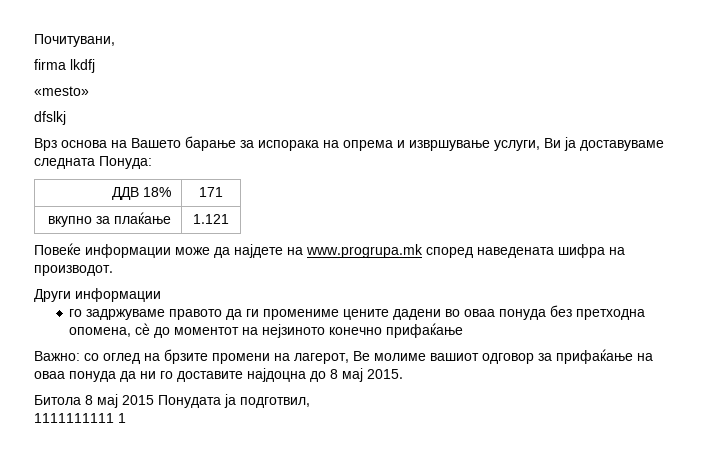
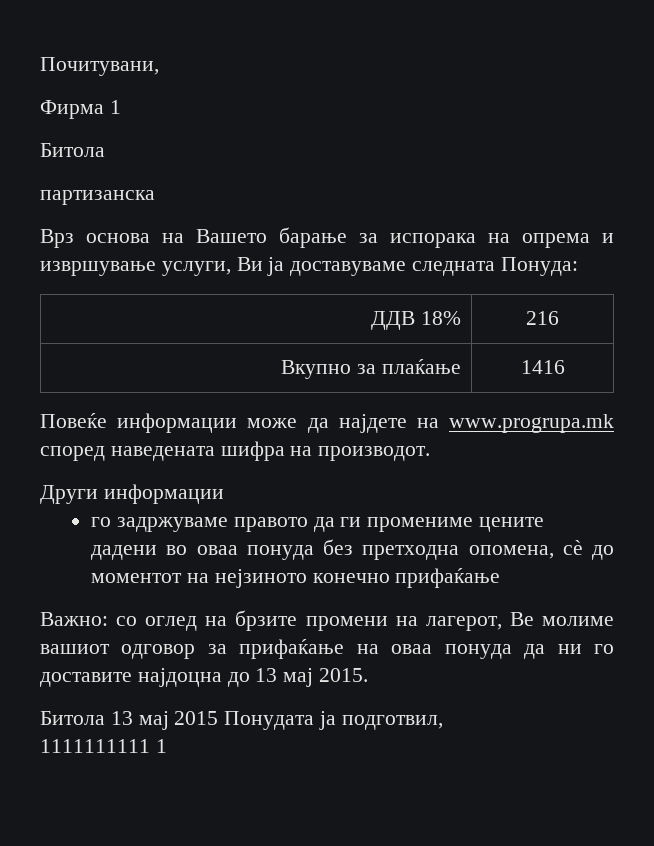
[34,59,95,73] [34,86,89,96] [34,111,66,125] firma lkdfj // «mesto» // dfslkj -> [40,100,121,119] [40,143,105,157] [40,190,155,205] Фирма 1 // Битола // партизанска
[199,187,223,197] [47,216,92,227] 171 // вкупно -> [526,311,559,325] [281,360,352,379] 216 // Вкупно
[193,214,229,224] 1.121 -> [520,360,565,374] 1416
[330,369,338,379] 8 -> [255,668,278,682] 13
[85,395,93,405] 8 -> [110,711,133,725] 13

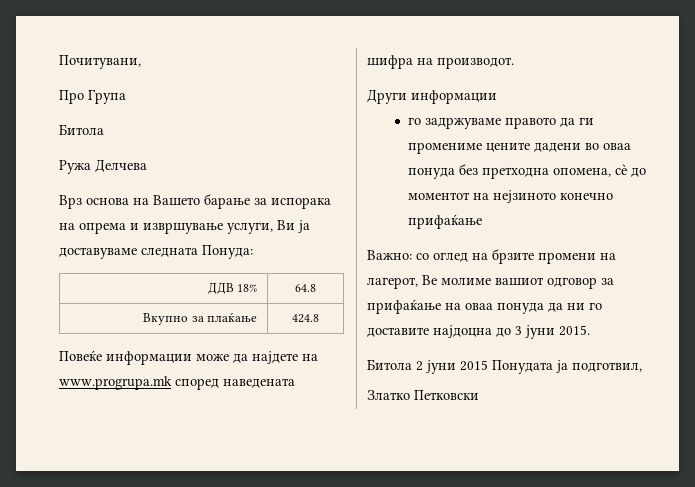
[40,100,121,119] Фирма 1 -> [59,90,126,104] Про Група
[40,190,155,205] партизанска -> [59,159,147,174] Ружа Делчева
[526,311,559,325] 216 -> [295,284,316,292] 64.8
[520,360,565,374] 1416 -> [292,314,319,323] 424.8
[255,668,314,687] 13 мај -> [515,325,555,339] 3 јуни
[110,711,169,730] 13 мај -> [416,360,456,374] 2 јуни
[40,739,167,753] 1111111111 1 -> [367,390,479,400] Златко Петковски

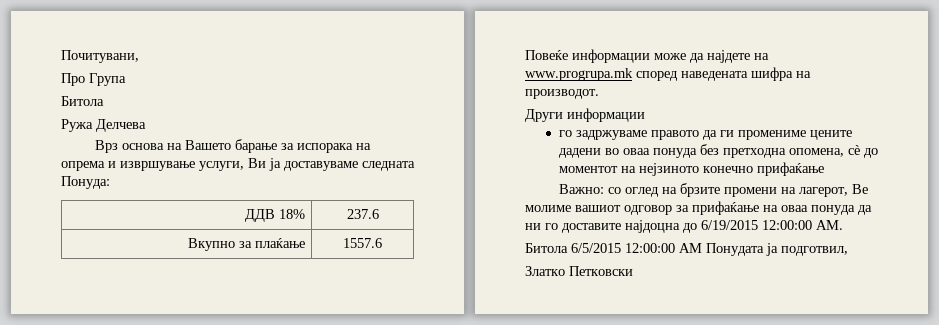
[295,284,316,292] 64.8 -> [346,209,379,219] 237.6
[292,314,319,323] 424.8 -> [343,238,382,248] 1557.6
[515,325,590,339] [367,359,488,374] 3 јуни 2015. // Битола 2 јуни 2015 -> [701,220,843,230] [525,243,702,253] 6/19/2015 12:00:00 AM. // Битола 6/5/2015 12:00:00 AM

